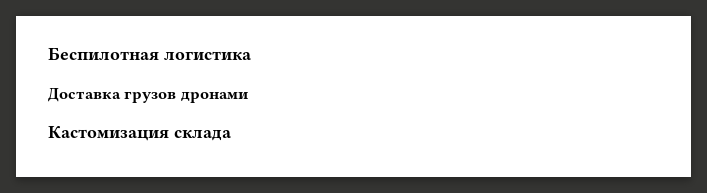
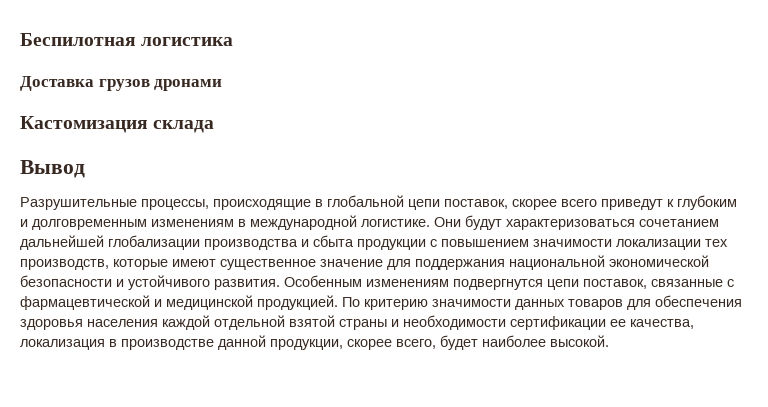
(232, 135) none -> [20,160,85,178] [20,195,737,210] [20,215,719,230] [20,235,728,250] [20,255,709,270] [20,275,734,290] [20,295,742,310] [20,315,694,330] [20,335,609,350] // Вывод // Разрушительные процессы, происходящие в глобальной цепи поставок, скорее всего приведут к глубоким и долговременным изменениям в международной логистике. Они будут характеризоваться сочетанием дальнейшей глобализации производства и сбыта продукции с повышением значимости локализации тех производств, которые имеют существенное значение для поддержания национальной экономической безопасности и устойчивого развития. Особенным изменениям подвергнутся цепи поставок, связанные с фармацевтической и медицинской продукцией. По критерию значимости данных товаров для обеспечения здоровья населения каждой отдельной взятой страны и необходимости сертификации ее качества, локализация в производстве данной продукции, скорее всего, будет наиболее высокой.

